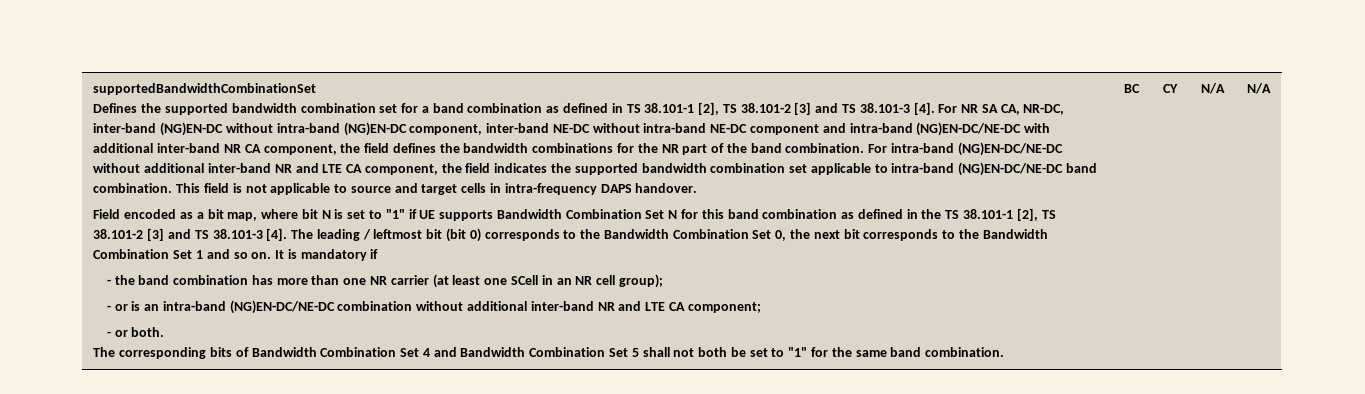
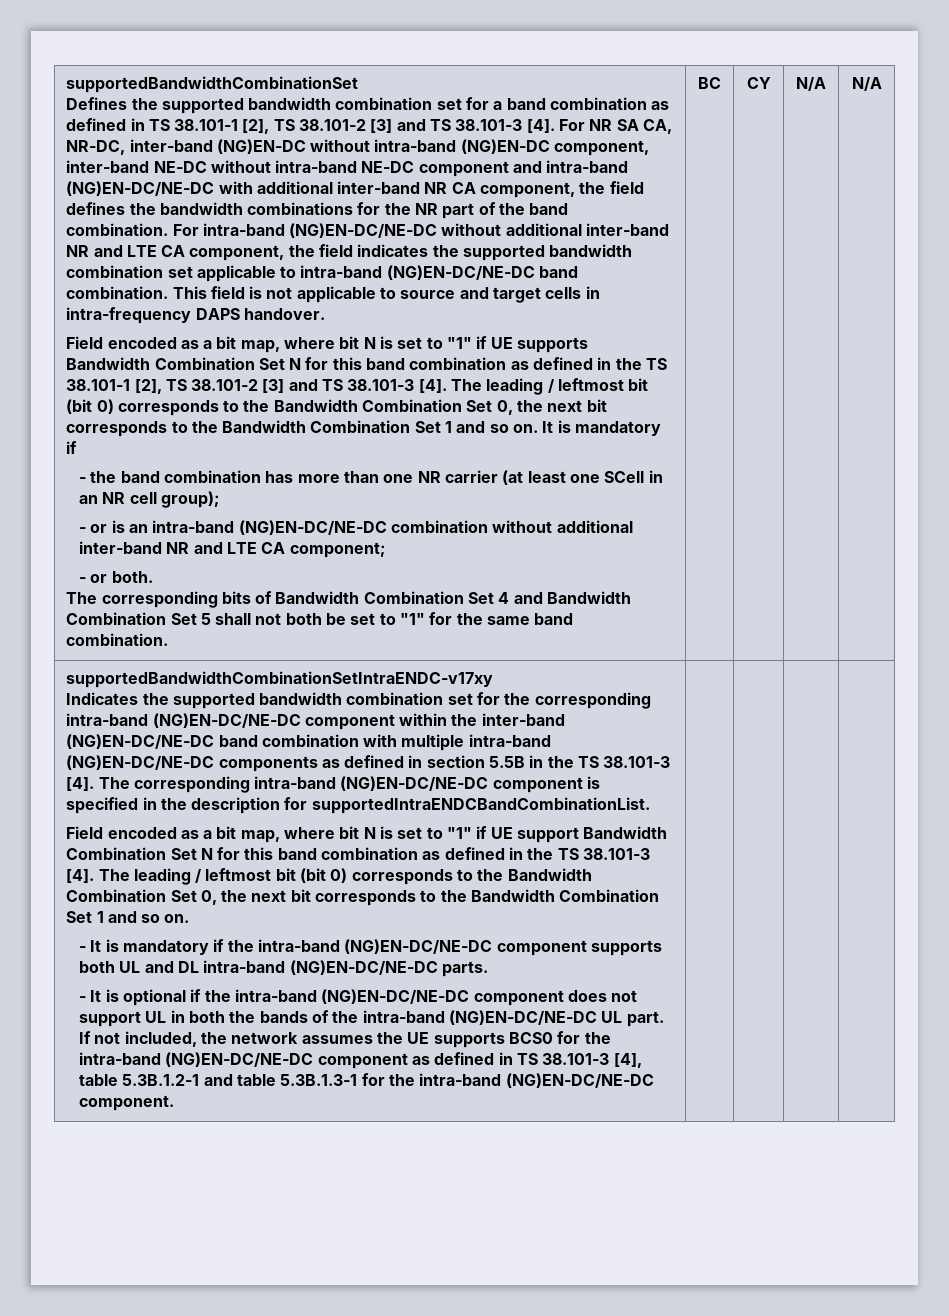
(1271, 88) none -> [66,671,494,688] [66,692,651,709] [66,713,565,730] [66,734,551,751] [66,755,671,772] [66,776,601,793] [66,797,650,814] [66,826,668,843] [66,847,651,860] [66,868,592,885] [66,889,660,906] [66,911,190,923] [79,939,662,956] [79,960,488,977] [79,989,638,1006] [79,1010,664,1027] [79,1031,611,1048] [79,1052,642,1069] [79,1073,654,1088] [79,1095,175,1111] // supportedBandwidthCombinationSetIntraENDC-v17xy // Indicates the supported bandwidth combination set for the corresponding intra-band (NG)EN-DC/NE-DC component within the inter-band (NG)EN-DC/NE-DC band combination with multiple intra-band (NG)EN-DC/NE-DC components as defined in section 5.5B in the TS 38.101-3 [4]. The corresponding intra-band (NG)EN-DC/NE-DC component is specified in the description for supportedIntraENDCBandCombinationList. // Field encoded as a bit map, where bit N is set to "1" if UE support Bandwidth Combination Set N for this band combination as defined in the TS 38.101-3 [4]. The leading / leftmost bit (bit 0) corresponds to the Bandwidth Combination Set 0, the next bit corresponds to the Bandwidth Combination Set 1 and so on. // - It is mandatory if the intra-band (NG)EN-DC/NE-DC component supports both UL and DL intra-band (NG)EN-DC/NE-DC parts. // - It is optional if the intra-band (NG)EN-DC/NE-DC component does not support UL in both the bands of the intra-band (NG)EN-DC/NE-DC UL part. If not included, the network assumes the UE supports BCS0 for the intra-band (NG)EN-DC/NE-DC component as defined in TS 38.101-3 [4], table 5.3B.1.2-1 and table 5.3B.1.3-1 for the intra-band (NG)EN-DC/NE-DC component. | | | |

